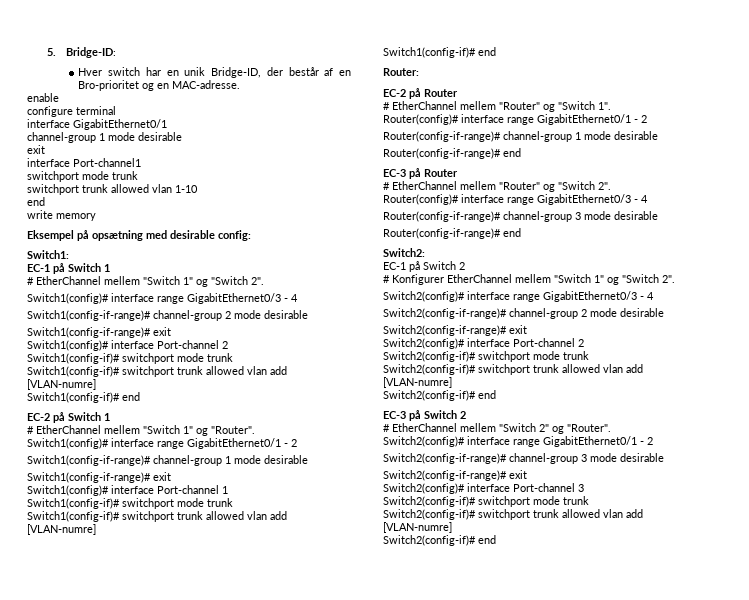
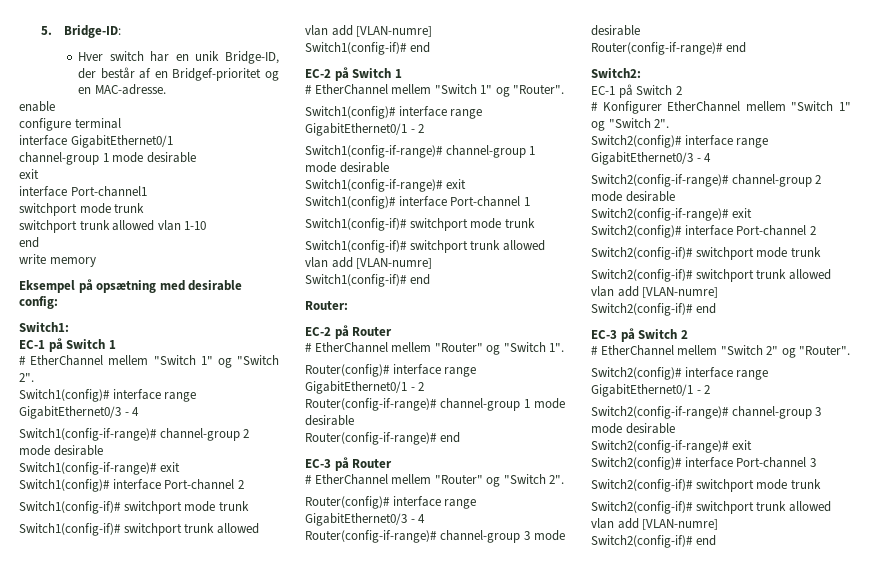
[78,80,140,91] Bro-prioritet -> [172,68,262,81] Bridgef-prioritet

